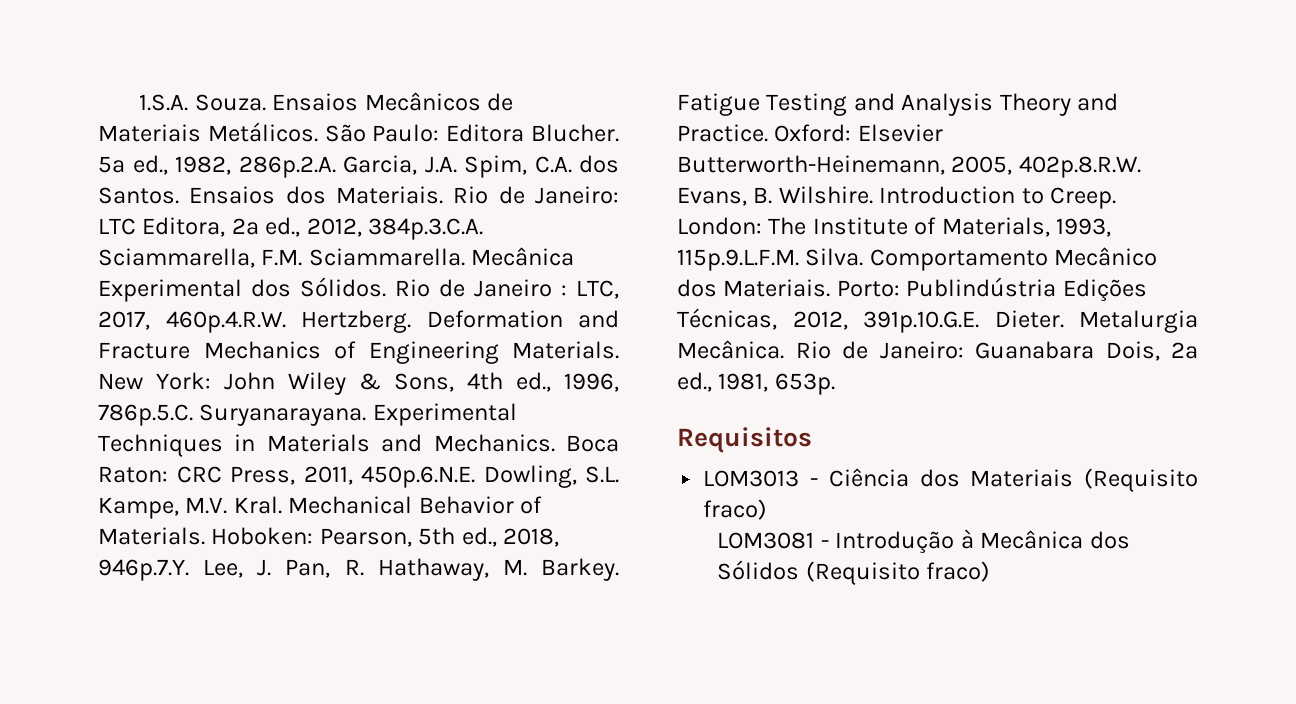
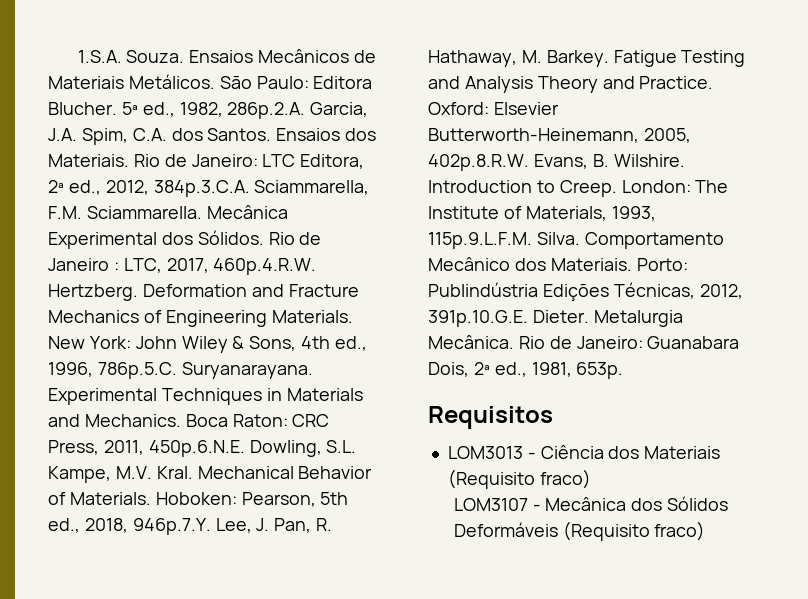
[717,529,974,554] LOM3081 - Introdução à -> [453,498,541,511] LOM3107 -
(800, 570) none -> [453,522,558,537] Deformáveis

